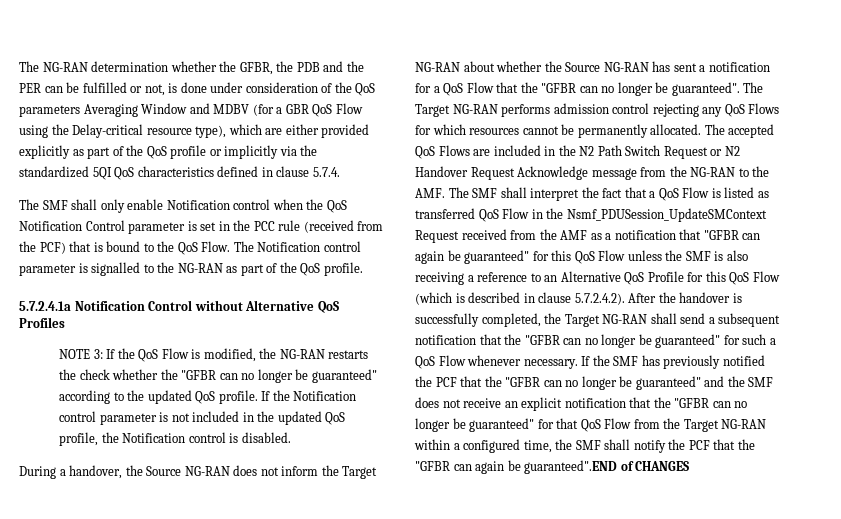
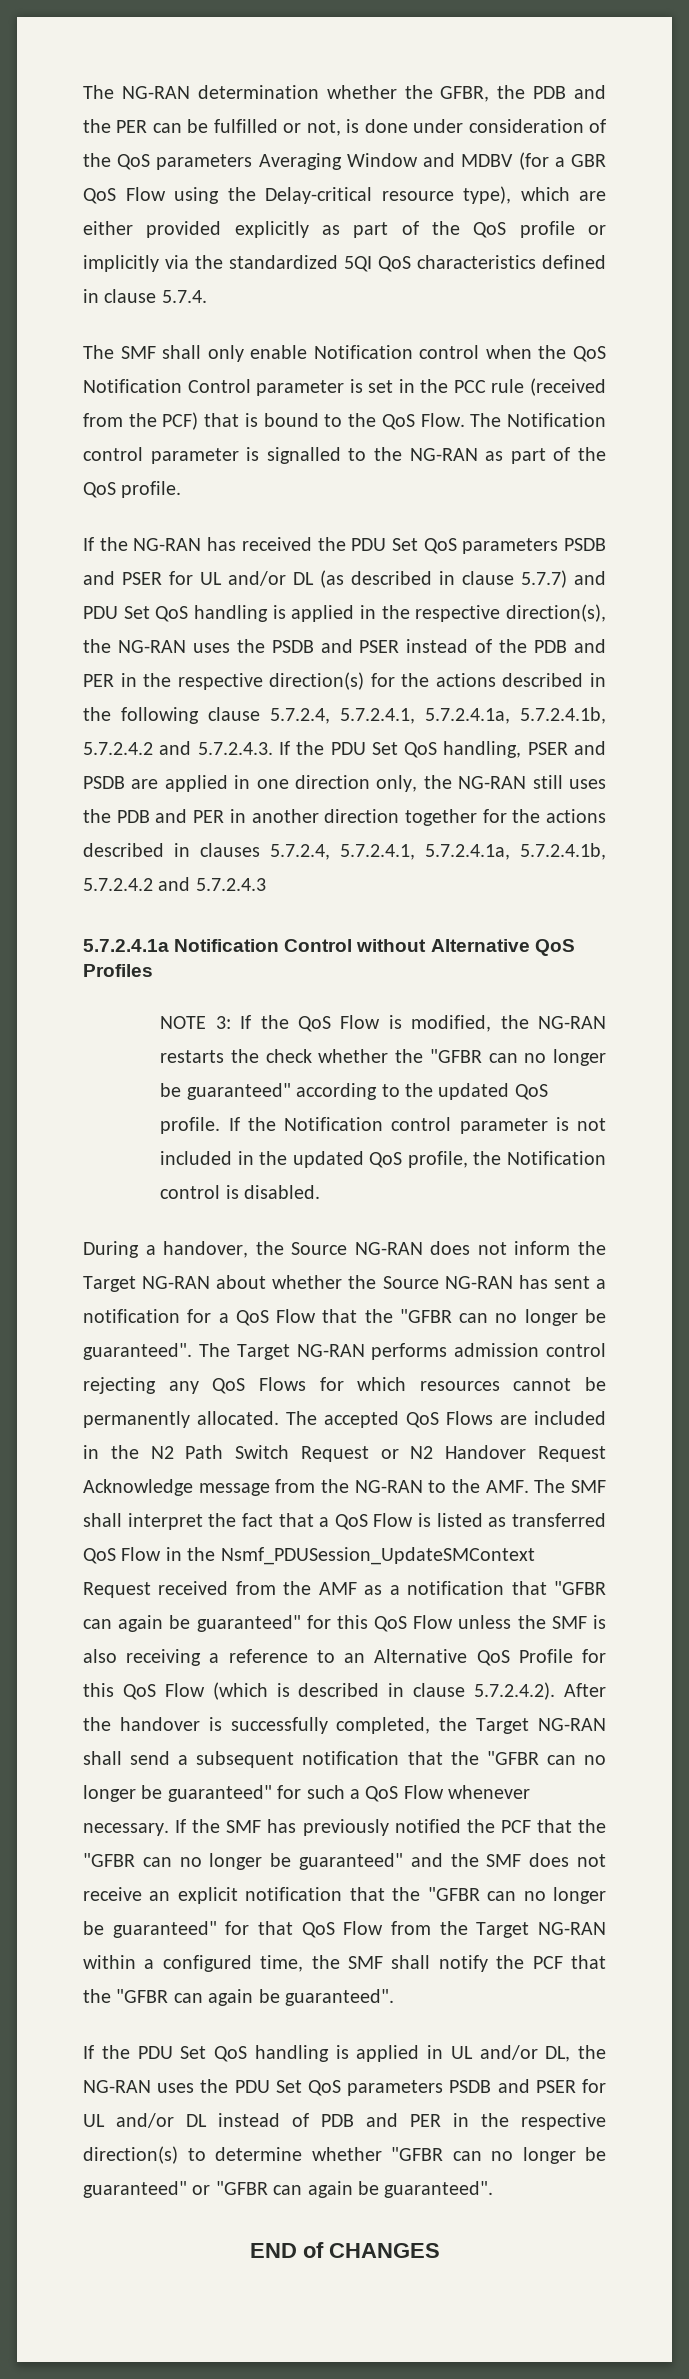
(363, 269) none -> [83,537,606,554] [83,570,606,588] [83,604,606,622] [83,639,607,653] [83,672,606,690] [83,707,606,724] [83,741,606,758] [83,775,606,792] [83,809,606,826] [83,843,606,860] [83,877,266,891] // If the NG-RAN has received the PDU Set QoS parameters PSDB and PSER for UL and/or DL (as described in clause 5.7.7) and PDU Set QoS handling is applied in the respective direction(s), the NG-RAN uses the PSDB and PSER instead of the PDB and PER in the respective direction(s) for the actions described in the following clause 5.7.2.4, 5.7.2.4.1, 5.7.2.4.1a, 5.7.2.4.1b, 5.7.2.4.2 and 5.7.2.4.3. If the PDU Set QoS handling, PSER and PSDB are applied in one direction only, the NG-RAN still uses the PDB and PER in another direction together for the actions described in clauses 5.7.2.4, 5.7.2.4.1, 5.7.2.4.1a, 5.7.2.4.1b, 5.7.2.4.2 and 5.7.2.4.3
[524,460,618,474] guaranteed".END -> [285,1989,394,2006] [83,2045,606,2062] [83,2079,606,2096] [83,2113,606,2130] [83,2146,606,2164] [83,2181,494,2198] [249,2243,297,2258] guaranteed". // If the PDU Set QoS handling is applied in UL and/or DL, the NG-RAN uses the PDU Set QoS parameters PSDB and PSER for UL and/or DL instead of PDB and PER in the respective direction(s) to determine whether "GFBR can no longer be guaranteed" or "GFBR can again be guaranteed". // END

